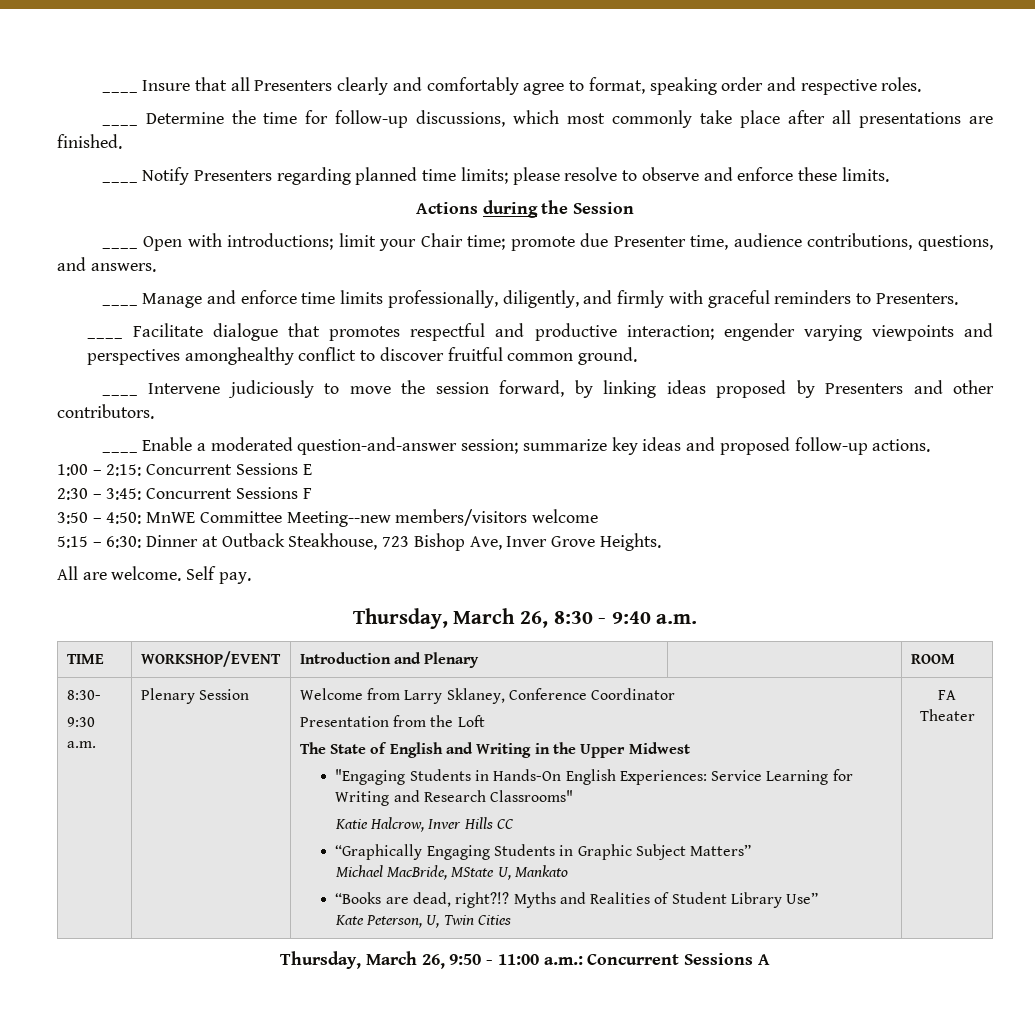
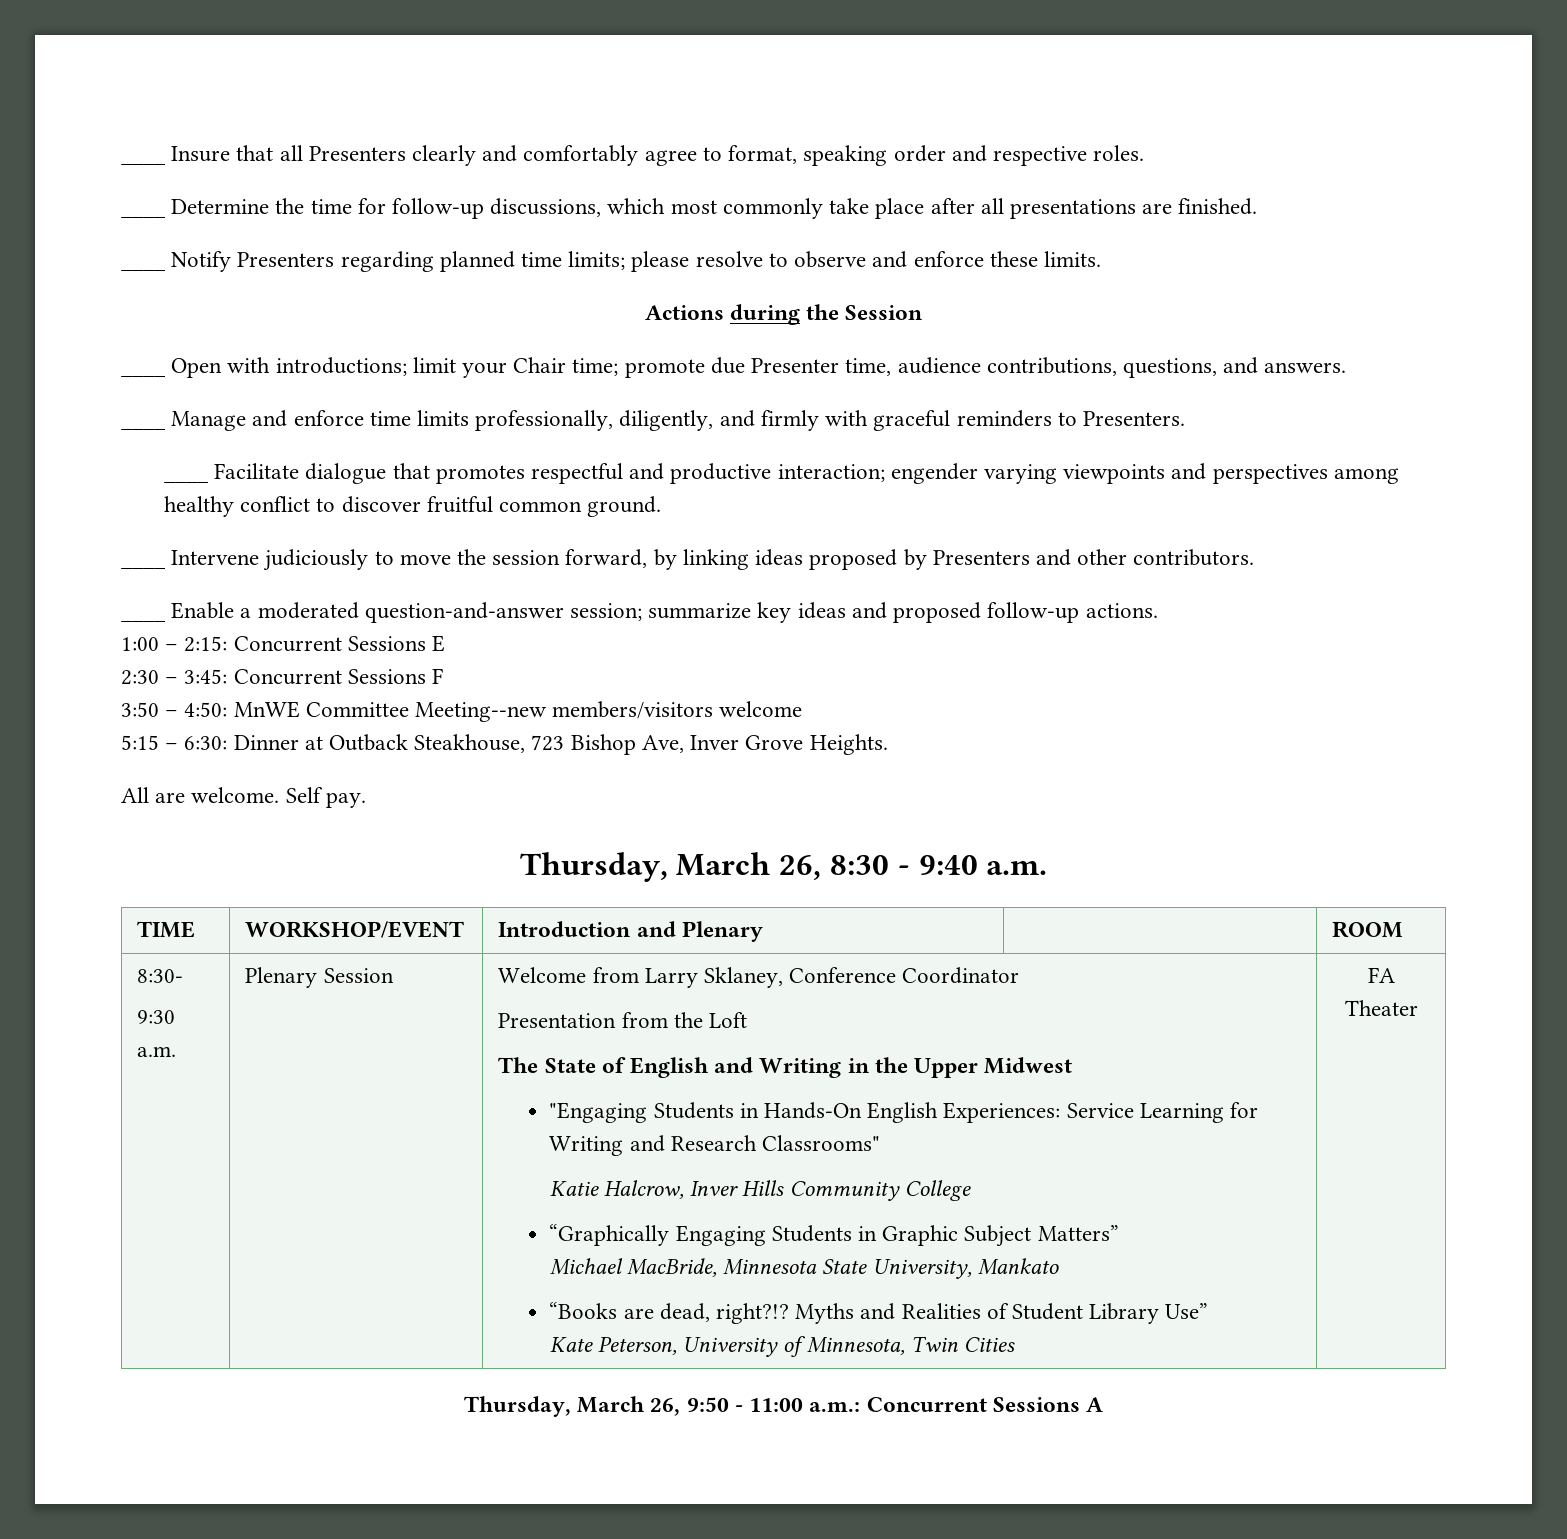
[184,347,294,365] amonghealthy -> [1333,468,1399,484] [163,496,234,517] among healthy
[496,819,514,829] CC -> [789,1180,971,1201] Community College
[451,867,511,880] MState U, -> [723,1259,972,1279] Minnesota State University,
[426,915,440,928] U, -> [683,1336,905,1357] University of Minnesota,

